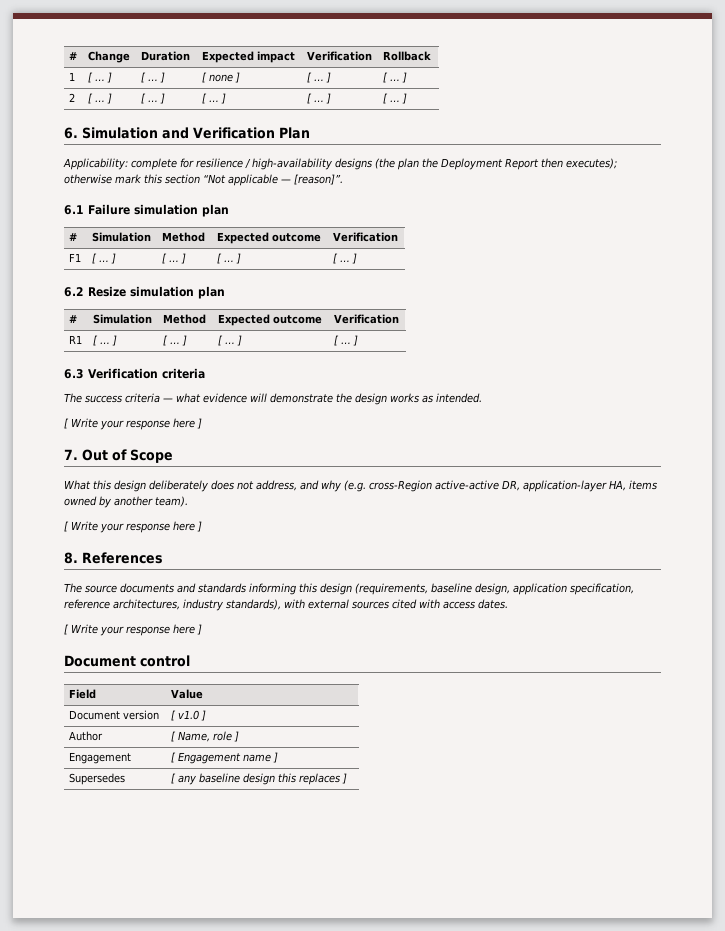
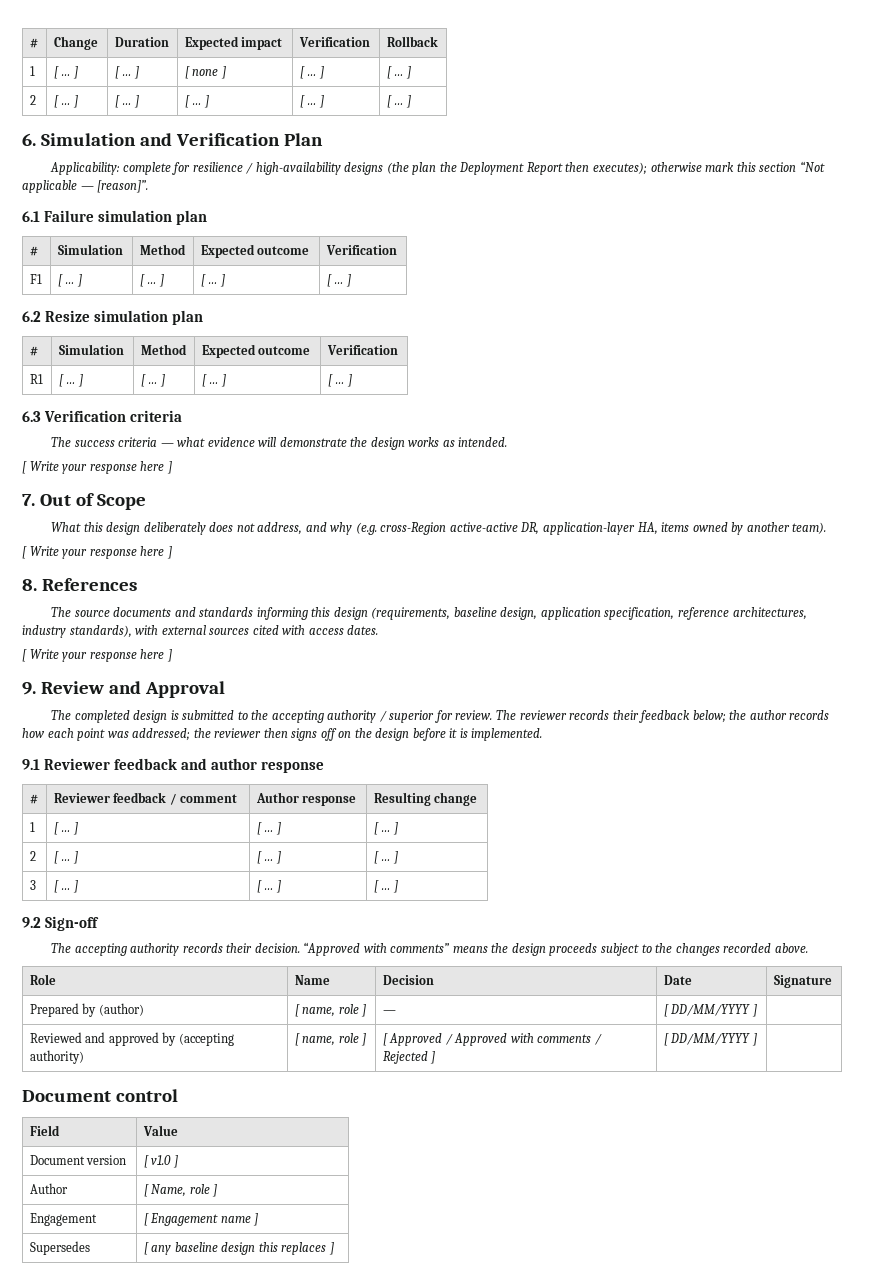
(202, 629) none -> [22,681,225,698] [51,710,830,723] [22,728,543,741] [22,758,324,773] [29,794,38,804] [53,792,238,805] [255,792,357,806] [373,792,478,806] [29,822,35,832] [53,822,78,835] [256,822,281,835] [373,822,398,835] [29,851,36,861] [53,851,78,864] [256,851,281,864] [373,851,398,864] [29,880,36,890] [53,880,78,893] [256,880,281,893] [373,880,398,893] [22,916,99,931] [51,942,808,956] [29,974,56,985] [294,975,330,985] [382,975,434,985] [663,975,692,985] [773,975,832,988] [29,1003,144,1017] [294,1004,367,1017] [382,1010,396,1014] [663,1004,757,1017] [29,1032,234,1046] [29,1050,84,1064] [294,1033,367,1046] [382,1033,602,1046] [382,1051,436,1064] [663,1033,757,1046] // 9. Review and Approval // The completed design is submitted to the accepting authority / superior for review. The reviewer records their feedback below; the author records how each point was addressed; the reviewer then signs off on the design before it is implemented. // 9.1 Reviewer feedback and author response // # | Reviewer feedback / comment | Author response | Resulting change // 1 | [ … ] | [ … ] | [ … ] // 2 | [ … ] | [ … ] | [ … ] // 3 | [ … ] | [ … ] | [ … ] // 9.2 Sign-off // The accepting authority records their decision. “Approved with comments” means the design proceeds subject to the changes recorded above. // Role | Name | Decision | Date | Signature // Prepared by (author) | [ name, role ] | — | [ DD/MM/YYYY ] | // Reviewed and approved by (accepting authority) | [ name, role ] | [ Approved / Approved with comments / Rejected ] | [ DD/MM/YYYY ] |

